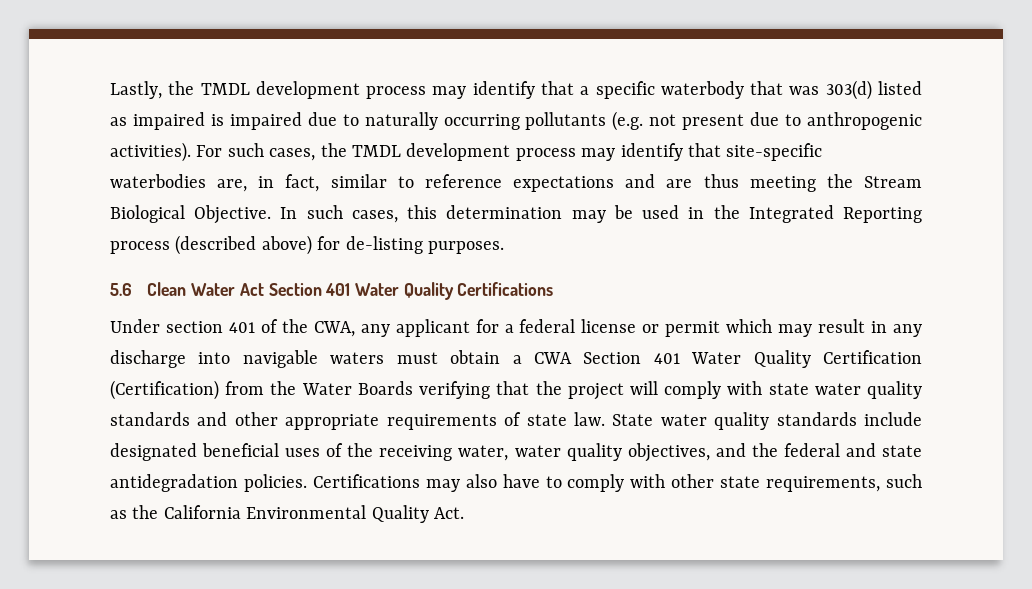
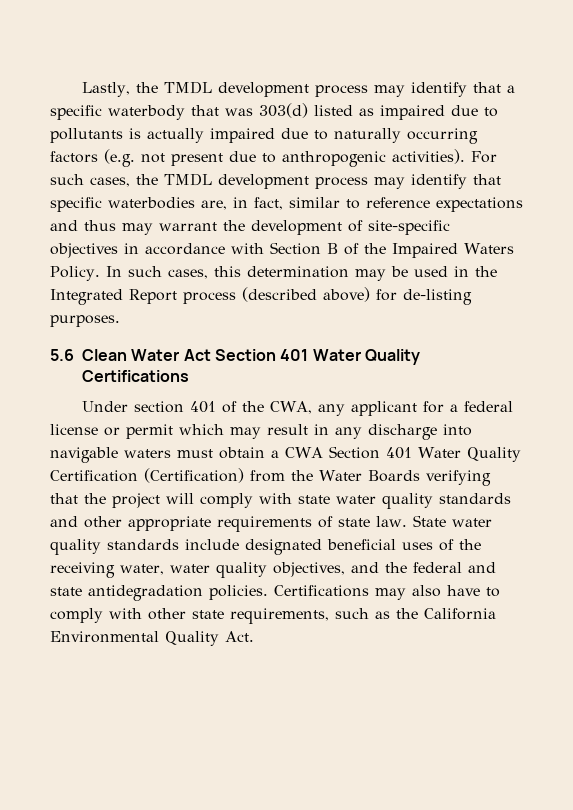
[210,114,224,126] is -> [451,105,498,117] [50,128,204,143] due to pollutants is actually
[525,112,607,130] pollutants -> [50,151,98,163] factors
[726,143,823,161] site-specific -> [50,197,102,212] specific
[666,174,923,192] [110,205,272,224] are thus meeting the Stream Biological Objective. -> [84,220,450,235] [50,242,514,258] [50,266,100,281] thus may warrant the development of site-specific objectives in accordance with Section B of the Impaired Waters Policy.
[843,207,923,223] Reporting -> [129,289,177,304] Report

